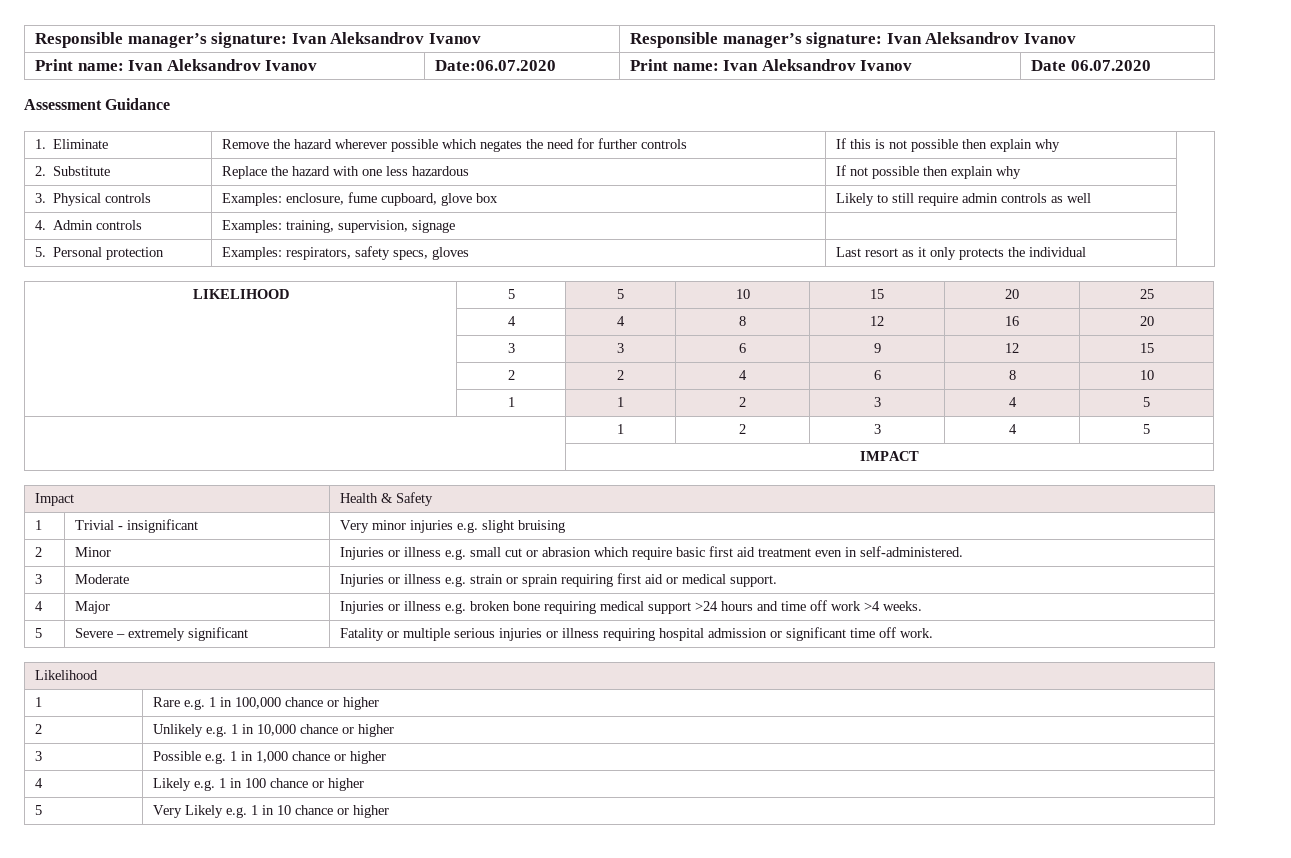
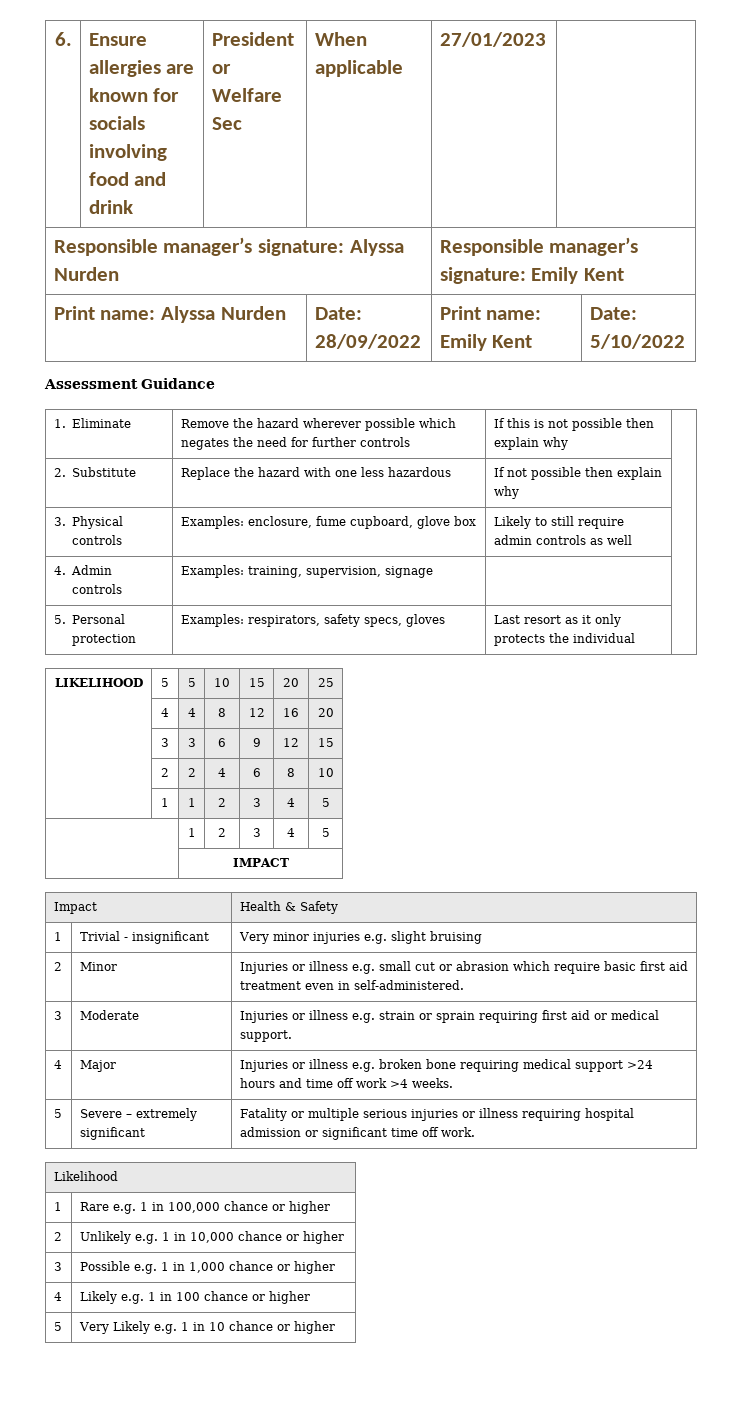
[35,32,482,48] [630,32,1077,48] [35,59,318,71] [435,60,557,71] [630,59,913,71] [1031,60,1151,71] Responsible manager’s signature: Ivan Aleksandrov Ivanov | Responsible manager’s signature: Ivan Aleksandrov Ivanov // Print name: Ivan Aleksandrov Ivanov | Date:06.07.2020 | Print name: Ivan Aleksandrov Ivanov | Date 06.07.2020 -> [54,32,72,46] [88,33,147,46] [88,60,195,77] [88,88,180,102] [88,116,145,130] [88,144,167,161] [88,172,167,186] [88,200,133,214] [211,32,294,46] [211,64,231,74] [211,88,282,102] [211,117,242,130] [314,32,367,46] [314,60,403,77] [439,32,546,47] [53,237,404,256] [53,267,119,281] [439,237,639,256] [439,267,625,284] [53,306,286,323] [314,307,362,320] [314,334,421,349] [439,306,542,320] [439,334,533,351] [589,307,637,320] [589,334,685,349] 6. | Ensure allergies are known for socials involving food and drink | President or Welfare Sec | When applicable | 27/01/2023 | // Responsible manager’s signature: Alyssa Nurden | Responsible manager’s signature: Emily Kent // Print name: Alyssa Nurden | Date: 28/09/2022 | Print name: Emily Kent | Date: 5/10/2022

